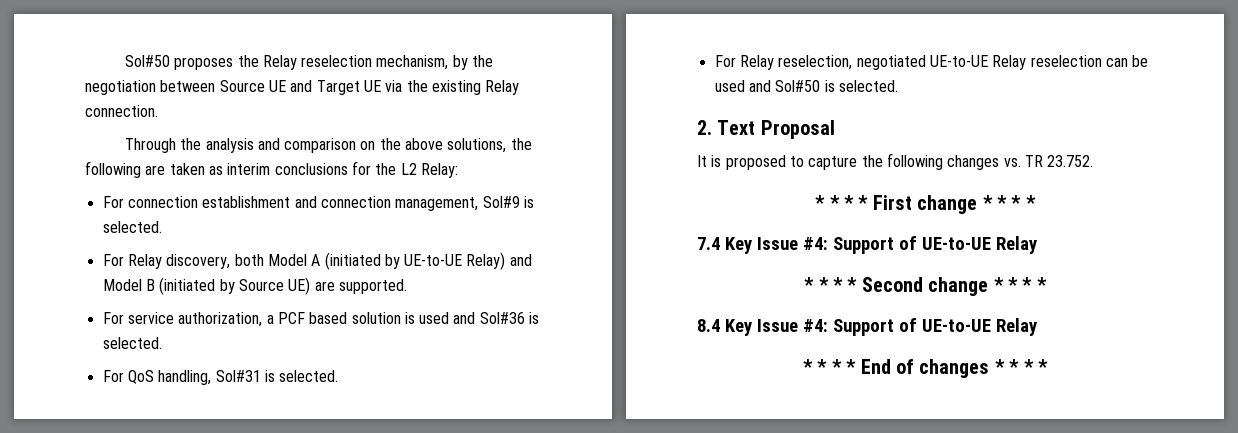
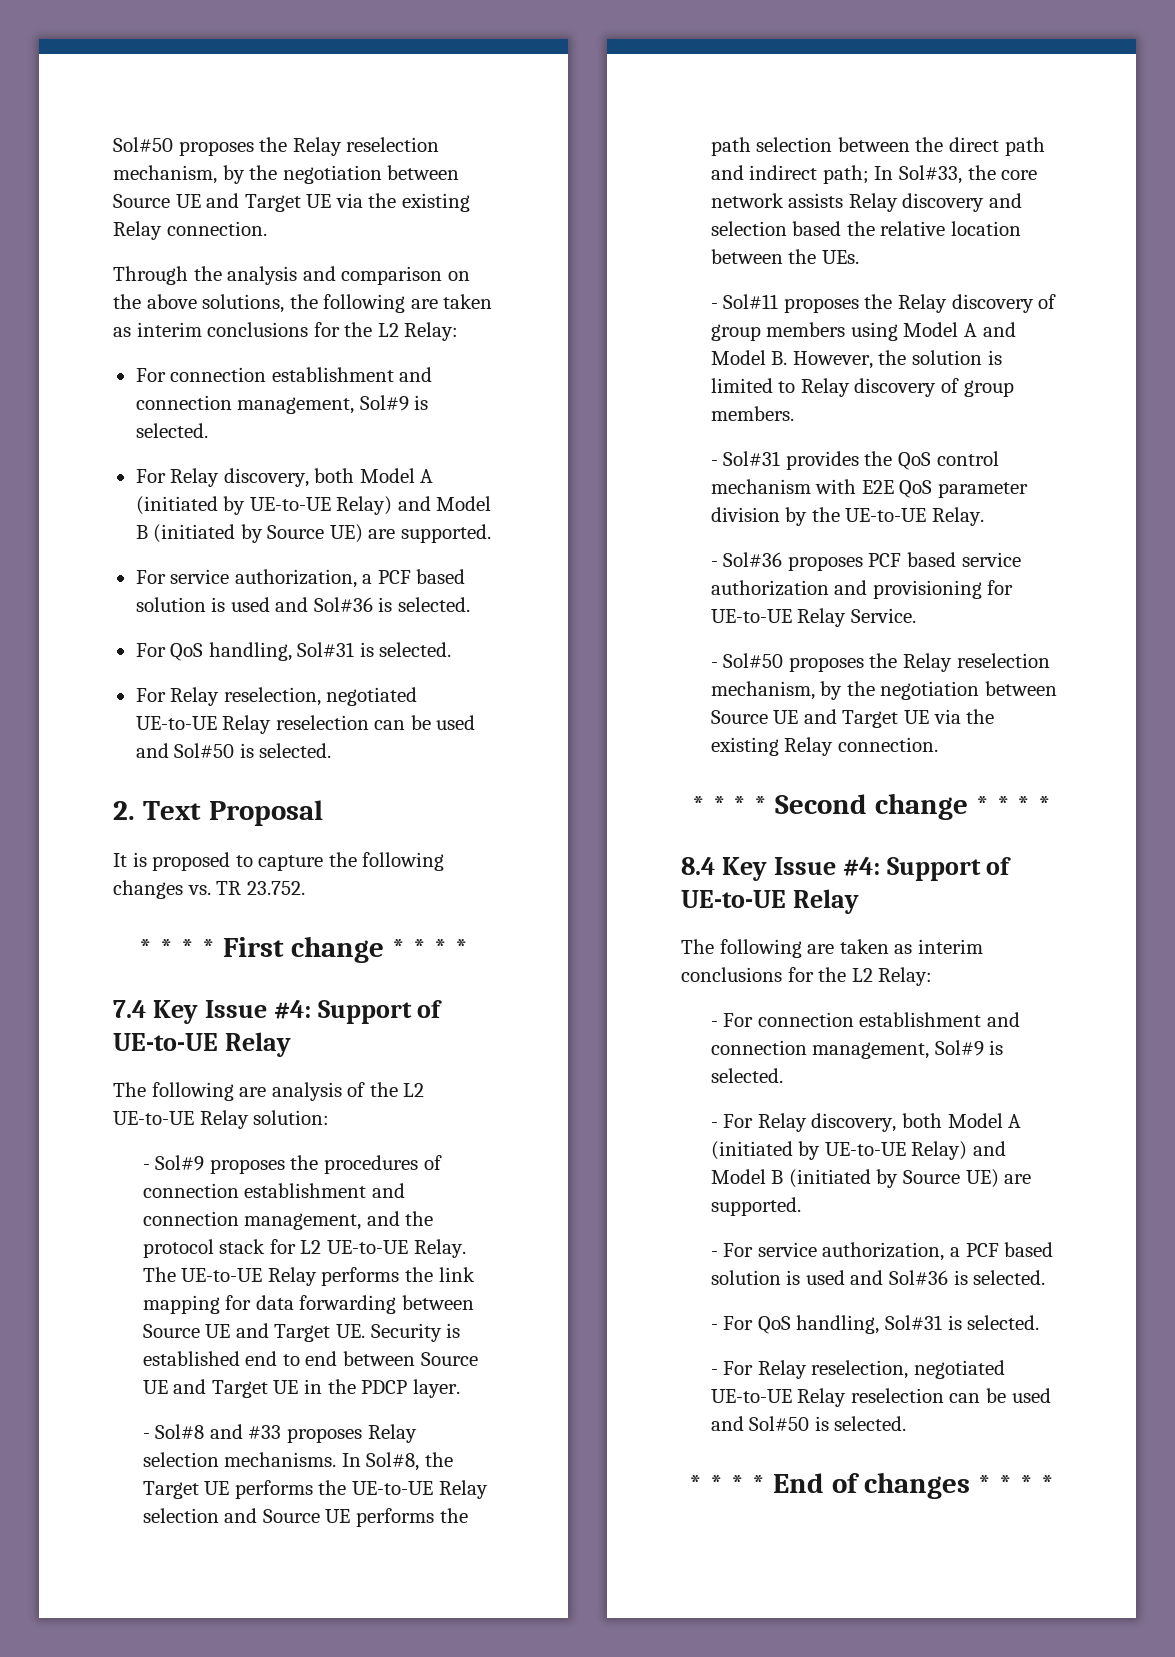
(1037, 245) none -> [113,1082,425,1101] [113,1110,330,1129] [142,1155,442,1174] [142,1183,405,1198] [142,1211,434,1230] [142,1239,466,1258] [142,1267,475,1286] [142,1295,475,1314] [142,1323,461,1342] [142,1351,478,1366] [142,1379,460,1398] [142,1424,417,1443] [142,1452,454,1471] [142,1480,488,1499] [142,1508,468,1527] [710,137,1045,156] [710,165,1038,184] [710,193,1023,212] [710,221,1022,236] [710,249,859,264] [710,294,1057,313] [710,322,1016,341] [710,350,1002,369] [710,378,1014,397] [710,406,794,421] [710,451,999,470] [710,479,1029,498] [710,507,985,526] [710,552,1021,571] [710,580,1014,599] [710,608,916,627] [710,653,1050,672] [710,681,1058,700] [710,709,995,728] [710,737,938,756] // The following are analysis of the L2 UE-to-UE Relay solution: // - Sol#9 proposes the procedures of connection establishment and connection management, and the protocol stack for L2 UE-to-UE Relay. The UE-to-UE Relay performs the link mapping for data forwarding between Source UE and Target UE. Security is established end to end between Source UE and Target UE in the PDCP layer. // - Sol#8 and #33 proposes Relay selection mechanisms. In Sol#8, the Target UE performs the UE-to-UE Relay selection and Source UE performs the path selection between the direct path and indirect path; In Sol#33, the core network assists Relay discovery and selection based the relative location between the UEs. // - Sol#11 proposes the Relay discovery of group members using Model A and Model B. However, the solution is limited to Relay discovery of group members. // - Sol#31 provides the QoS control mechanism with E2E QoS parameter division by the UE-to-UE Relay. // - Sol#36 proposes PCF based service authorization and provisioning for UE-to-UE Relay Service. // - Sol#50 proposes the Relay reselection mechanism, by the negotiation between Source UE and Target UE via the existing Relay connection.
(1037, 327) none -> [681,939,983,958] [681,967,933,986] [710,1012,1021,1027] [710,1040,1004,1059] [710,1068,783,1083] [710,1113,1022,1132] [710,1141,1007,1160] [710,1169,1032,1188] [710,1197,801,1216] [710,1242,1054,1261] [710,1270,1046,1285] [710,1315,1040,1334] [710,1360,1006,1379] [710,1388,1051,1407] [710,1416,907,1431] // The following are taken as interim conclusions for the L2 Relay: // - For connection establishment and connection management, Sol#9 is selected. // - For Relay discovery, both Model A (initiated by UE-to-UE Relay) and Model B (initiated by Source UE) are supported. // - For service authorization, a PCF based solution is used and Sol#36 is selected. // - For QoS handling, Sol#31 is selected. // - For Relay reselection, negotiated UE-to-UE Relay reselection can be used and Sol#50 is selected.

